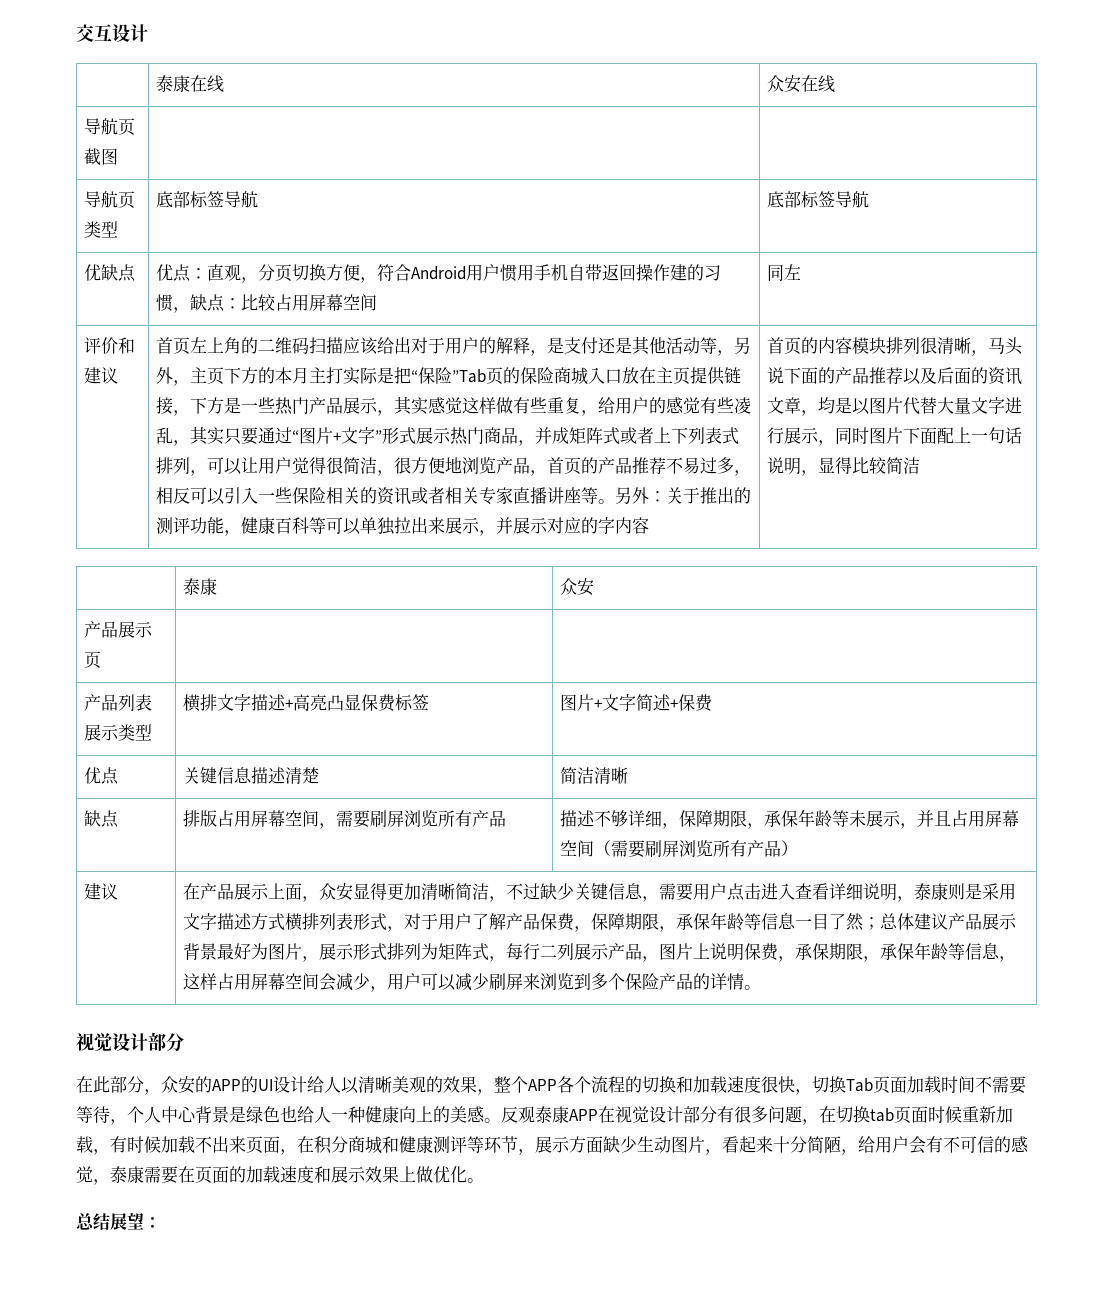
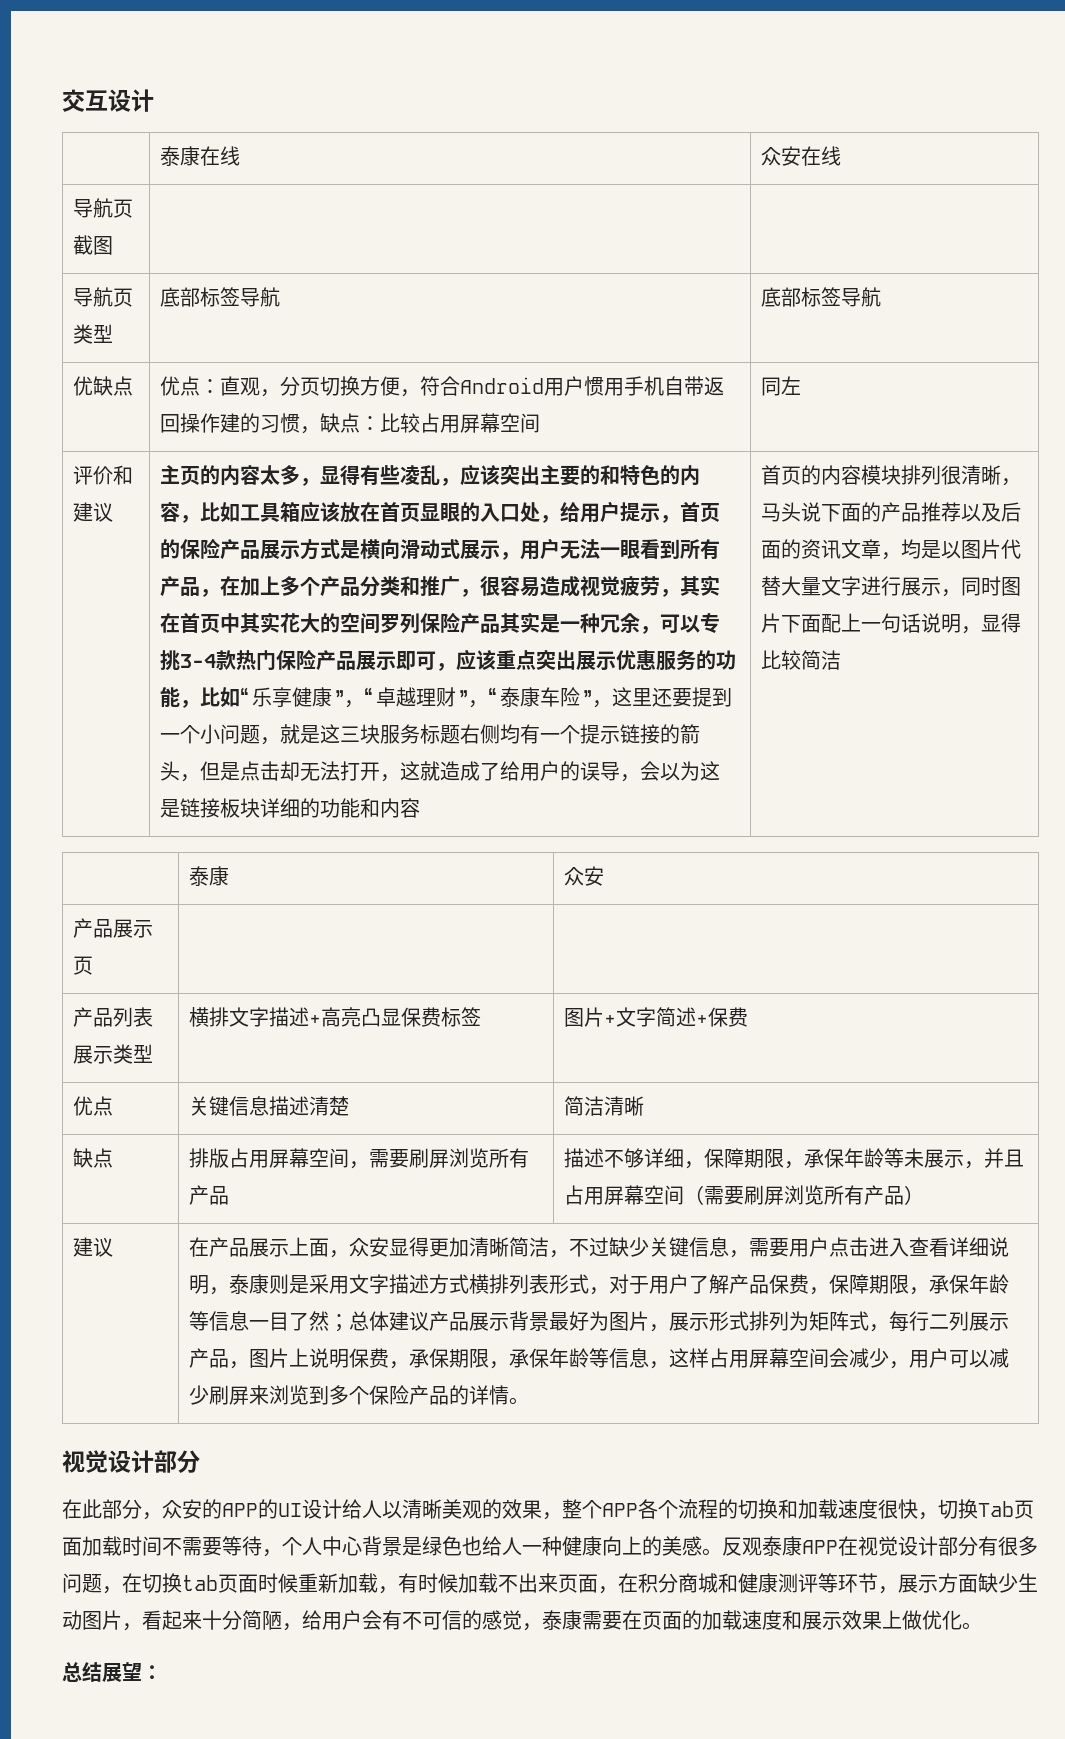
[155,336,751,356] [155,367,741,386] [155,396,751,416] [155,426,739,446] [155,457,751,476] [155,487,751,505] [155,517,615,536] 首页左上角的二维码扫描应该给出对于用户的解释，是支付还是其他活动等，另外，主页下方的本月主打实际是把“保险”Tab页的保险商城入口放在主页提供链接，下方是一些热门产品展示，其实感觉这样做有些重复，给用户的感觉有些凌乱，其实只要通过“图片+文字”形式展示热门商品，并成矩阵式或者上下列表式排列，可以让用户觉得很简洁，很方便地浏览产品，首页的产品推荐不易过多，相反可以引入一些保险相关的资讯或者相关专家直播讲座等。另外：关于推出的测评功能，健康百科等可以单独拉出来展示，并展示对应的字 -> [160,464,701,486] [160,501,721,523] [160,538,721,560] [160,575,721,597] [160,612,721,634] [160,649,737,671] [160,687,733,708] [160,724,701,745] [160,761,721,782] [160,798,381,818] 主页的内容太多，显得有些凌乱，应该突出主要的和特色的内容，比如工具箱应该放在首页显眼的入口处，给用户提示，首页的保险产品展示方式是横向滑动式展示，用户无法一眼看到所有产品，在加上多个产品分类和推广，很容易造成视觉疲劳，其实在首页中其实花大的空间罗列保险产品其实是一种冗余，可以专挑3-4款热门保险产品展示即可，应该重点突出展示优惠服务的功能，比如“乐享健康”，“卓越理财”，“泰康车险”，这里还要提到一个小问题，就是这三块服务标题右侧均有一个提示链接的箭头，但是点击却无法打开，这就造成了给用户的误导，会以为这是链接板块详细的功能和

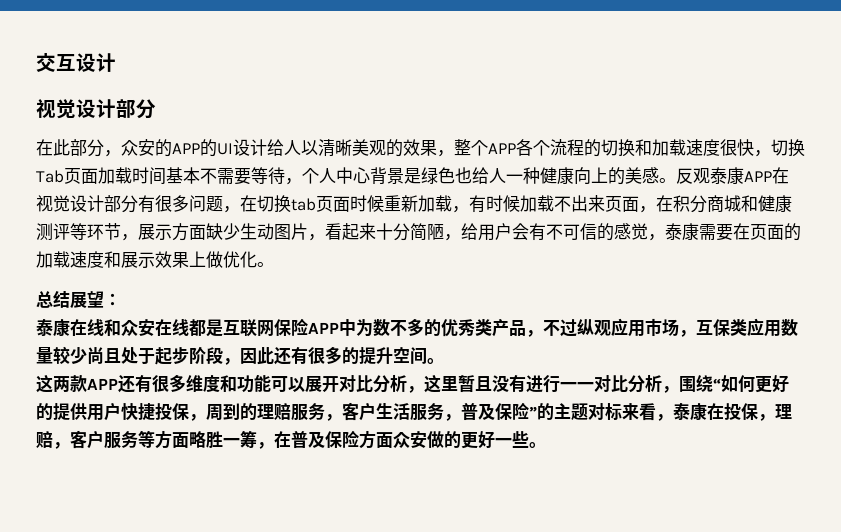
[160,146,241,166] [761,146,842,166] [73,198,134,218] [73,235,114,255] [73,287,134,307] [73,324,114,344] [160,287,281,307] [761,287,882,307] [73,376,134,396] [160,376,725,397] [160,413,541,434] [761,376,802,396] [73,465,134,485] [73,502,114,522] [160,464,701,486] [160,501,721,523] [160,538,721,560] [160,575,721,597] [160,612,721,634] [160,649,737,671] [160,687,733,708] [160,724,701,745] [160,761,721,782] [160,798,421,818] [761,465,1022,486] [761,502,1022,522] [761,539,1022,560] [761,576,1022,597] [761,613,1022,634] [761,650,842,670] [189,866,230,886] [564,866,605,886] [73,918,154,938] [73,956,94,975] [73,1007,154,1027] [73,1044,154,1064] [189,1007,482,1027] [564,1007,749,1027] [73,1096,114,1116] [189,1096,350,1116] [564,1096,645,1116] [73,1148,114,1168] [189,1148,530,1169] [189,1185,230,1205] [564,1148,1025,1169] [564,1185,925,1205] [73,1237,114,1257] [189,1237,1010,1258] [189,1274,1010,1295] [189,1311,1010,1332] [189,1348,1010,1369] [189,1385,530,1405] // | 泰康在线 | 众安在线 // 导航页截图 | | // 导航页类型 | 底部标签导航 | 底部标签导航 // 优缺点 | 优点：直观，分页切换方便，符合Android用户惯用手机自带返回操作建的习惯，缺点：比较占用屏幕空间 | 同左 // 评价和建议 | 主页的内容太多，显得有些凌乱，应该突出主要的和特色的内容，比如工具箱应该放在首页显眼的入口处，给用户提示，首页的保险产品展示方式是横向滑动式展示，用户无法一眼看到所有产品，在加上多个产品分类和推广，很容易造成视觉疲劳，其实在首页中其实花大的空间罗列保险产品其实是一种冗余，可以专挑3-4款热门保险产品展示即可，应该重点突出展示优惠服务的功能，比如“乐享健康”，“卓越理财”，“泰康车险”，这里还要提到一个小问题，就是这三块服务标题右侧均有一个提示链接的箭头，但是点击却无法打开，这就造成了给用户的误导，会以为这是链接板块详细的功能和内容 | 首页的内容模块排列很清晰，马头说下面的产品推荐以及后面的资讯文章，均是以图片代替大量文字进行展示，同时图片下面配上一句话说明，显得比较简洁 // | 泰康 | 众安 // 产品展示页 | | // 产品列表展示类型 | 横排文字描述+高亮凸显保费标签 | 图片+文字简述+保费 // 优点 | 关键信息描述清楚 | 简洁清晰 // 缺点 | 排版占用屏幕空间，需要刷屏浏览所有产品 | 描述不够详细，保障期限，承保年龄等未展示，并且占用屏幕空间（需要刷屏浏览所有产品） // 建议 | 在产品展示上面，众安显得更加清晰简洁，不过缺少关键信息，需要用户点击进入查看详细说明，泰康则是采用文字描述方式横排列表形式，对于用户了解产品保费，保障期限，承保年龄等信息一目了然；总体建议产品展示背景最好为图片，展示形式排列为矩阵式，每行二列展示产品，图片上说明保费，承保期限，承保年龄等信息，这样占用屏幕空间会减少，用户可以减少刷屏来浏览到多个保险产品的详情。 -> (116, 62) none
(162, 1546) none -> [166,167,200,184] 基本
(162, 1672) none -> [36,318,798,337] [36,346,444,365] [36,374,789,393] [36,402,792,421] [36,430,546,449] // 泰康在线和众安在线都是互联网保险APP中为数不多的优秀类产品，不过纵观应用市场，互保类应用数量较少尚且处于起步阶段，因此还有很多的提升空间。 // 这两款APP还有很多维度和功能可以展开对比分析，这里暂且没有进行一一对比分析，围绕“如何更好的提供用户快捷投保，周到的理赔服务，客户生活服务，普及保险”的主题对标来看，泰康在投保，理赔，客户服务等方面略胜一筹，在普及保险方面众安做的更好一些。

